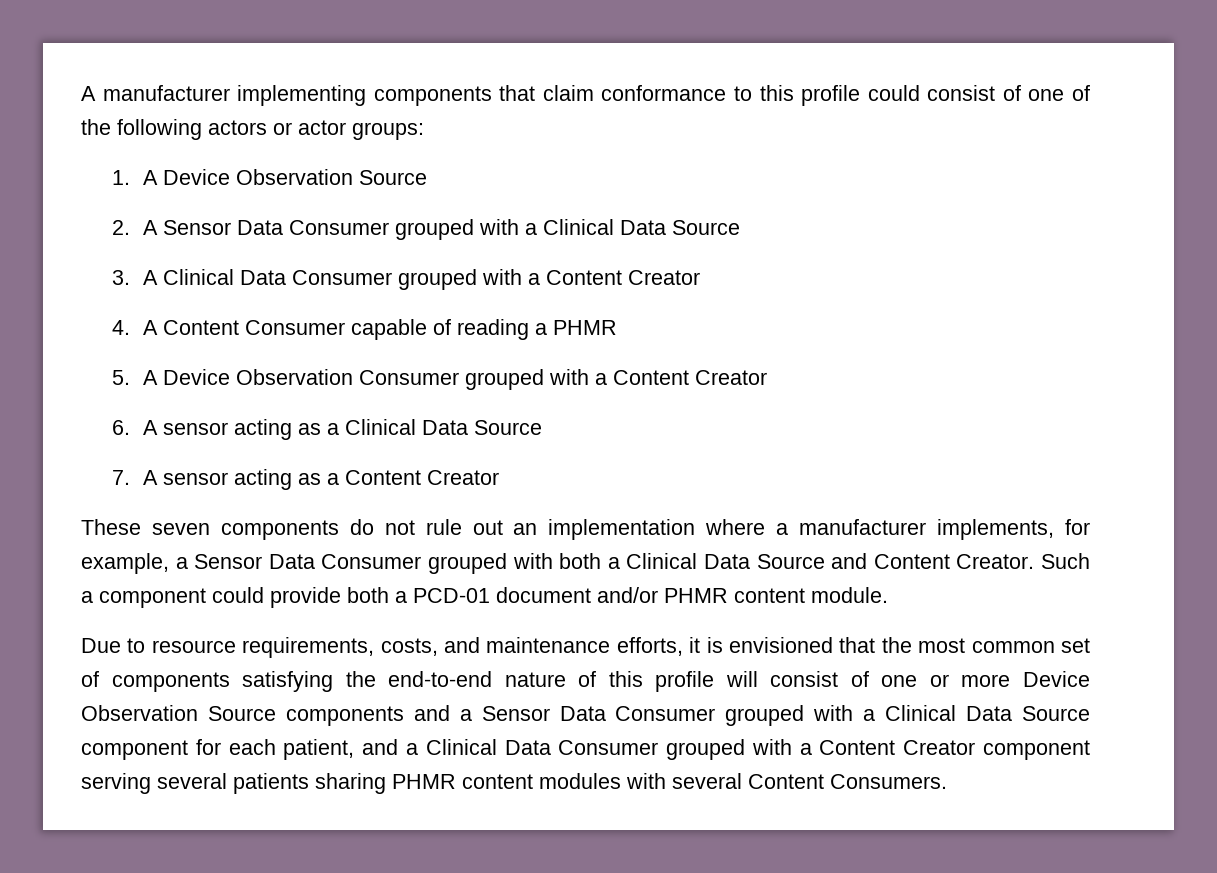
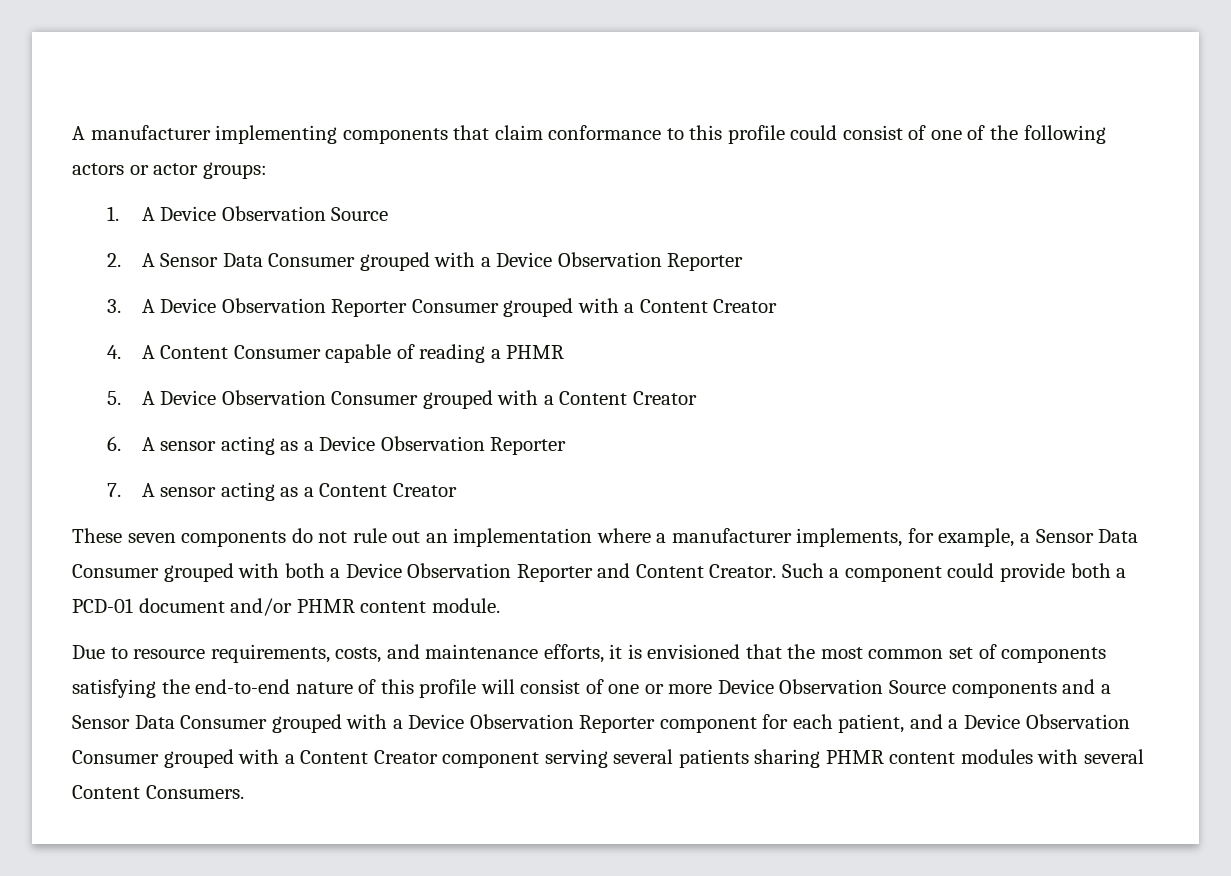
[543,219,741,235] Clinical Data Source -> [496,252,744,271] Device Observation Reporter
[163,269,287,285] Clinical Data -> [160,298,408,317] Device Observation Reporter
[345,419,543,435] Clinical Data Source -> [319,436,567,455] Device Observation Reporter
[626,553,825,569] Clinical Data Source -> [345,563,593,582] Device Observation Reporter
[885,705,1090,721] Clinical Data Source -> [408,714,656,733] Device Observation Reporter
[425,739,551,755] Clinical Data -> [964,714,1130,729] Device Observation

